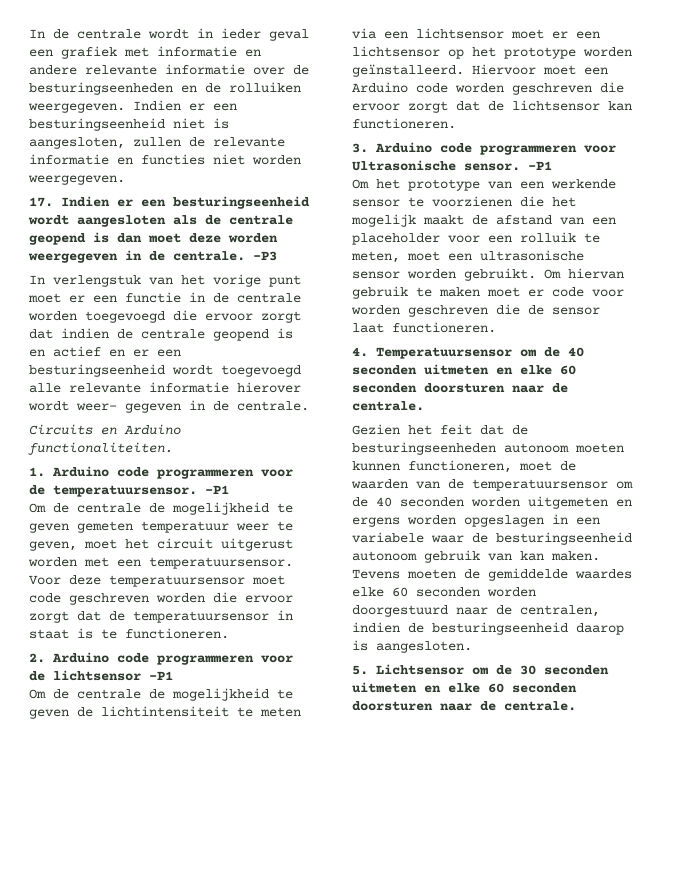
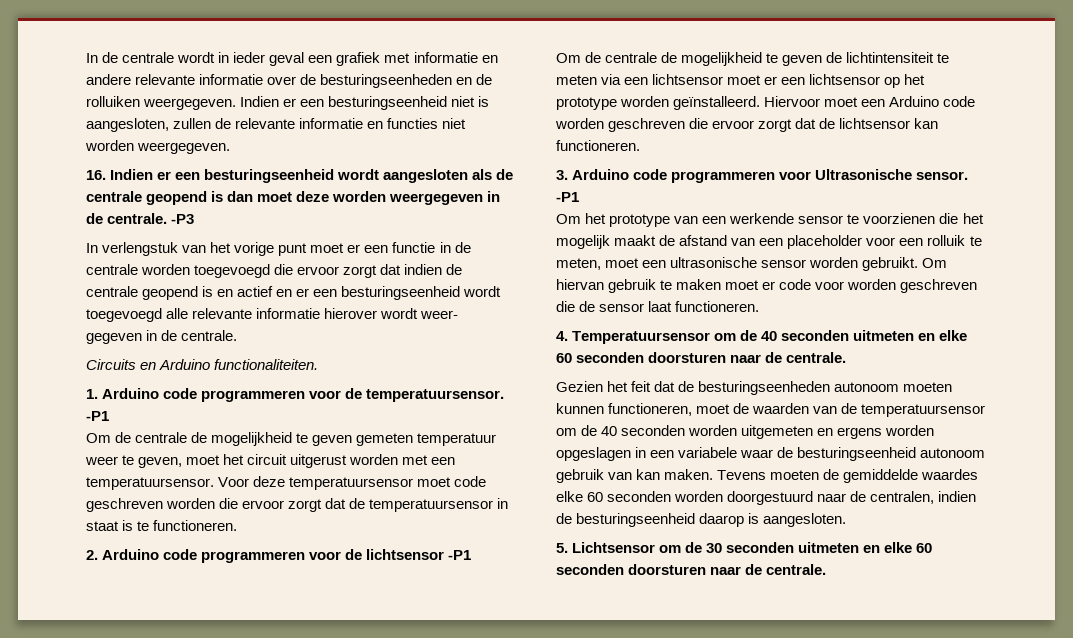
[29,197,53,207] 17. -> [86,170,106,180] 16.

